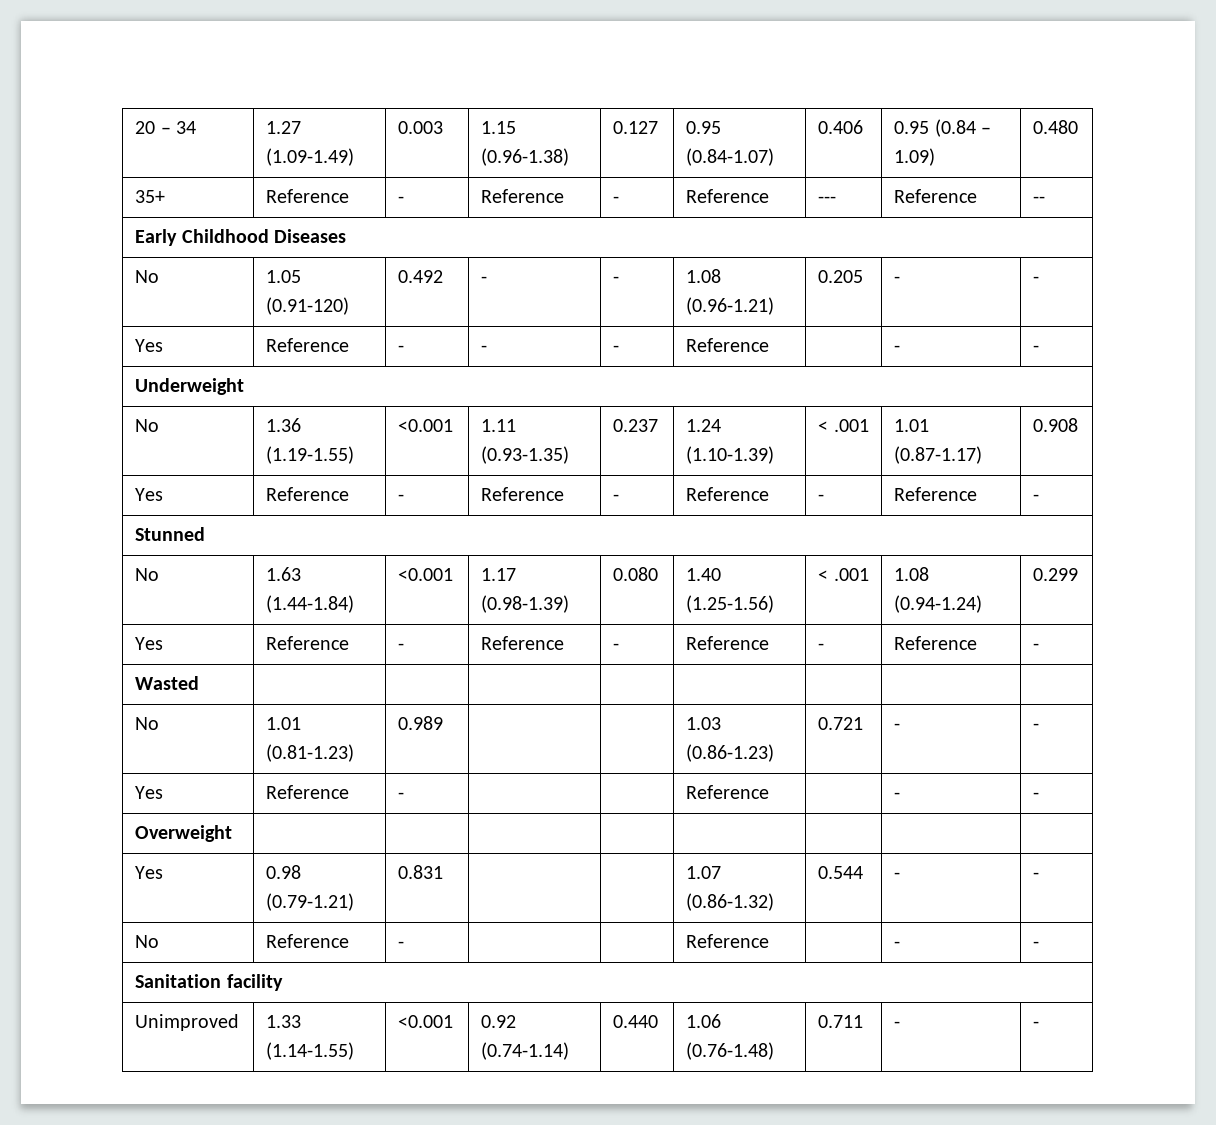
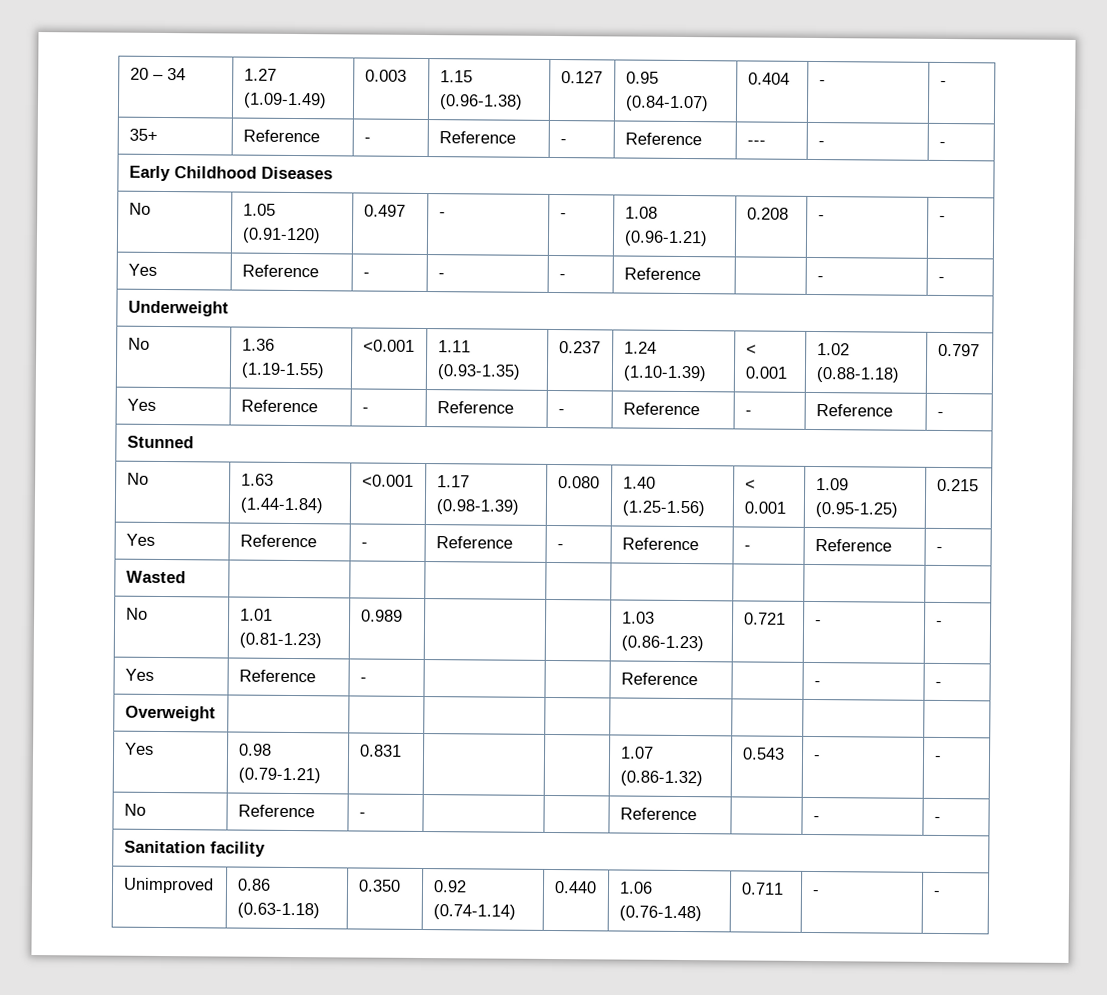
[818,120,864,134] [894,119,991,137] [894,148,936,166] [1033,120,1079,134] 0.406 | 0.95 (0.84 – 1.09) | 0.480 -> [747,72,790,85] [818,80,826,86] [939,80,947,87] 0.404 | - | -
[894,189,978,203] [1033,196,1046,203] Reference | -- -> [817,141,825,147] [938,141,946,148] - | -
[398,270,444,283] 0.492 -> [363,204,406,217] 0.497
[818,270,864,283] 0.205 -> [746,207,789,220] 0.208
[833,419,869,432] [894,419,930,432] [894,446,983,464] [1033,418,1079,432] .001 | 1.01 (0.87-1.17) | 0.908 -> [744,366,788,379] [816,343,850,356] [815,367,900,383] [937,343,980,357] 0.001 | 1.02 (0.88-1.18) | 0.797
[833,568,869,581] [894,567,930,581] [894,595,983,613] [1033,568,1079,581] .001 | 1.08 (0.94-1.24) | 0.299 -> [743,501,786,514] [815,478,849,491] [814,502,898,518] [936,478,979,492] 0.001 | 1.09 (0.95-1.25) | 0.215
[818,866,864,879] 0.544 -> [741,747,785,760] 0.543
[266,1015,302,1028] [266,1042,355,1060] [398,1015,454,1028] 1.33 (1.14-1.55) | <0.001 -> [236,878,271,891] [236,902,320,919] [357,879,401,892] 0.86 (0.63-1.18) | 0.350

